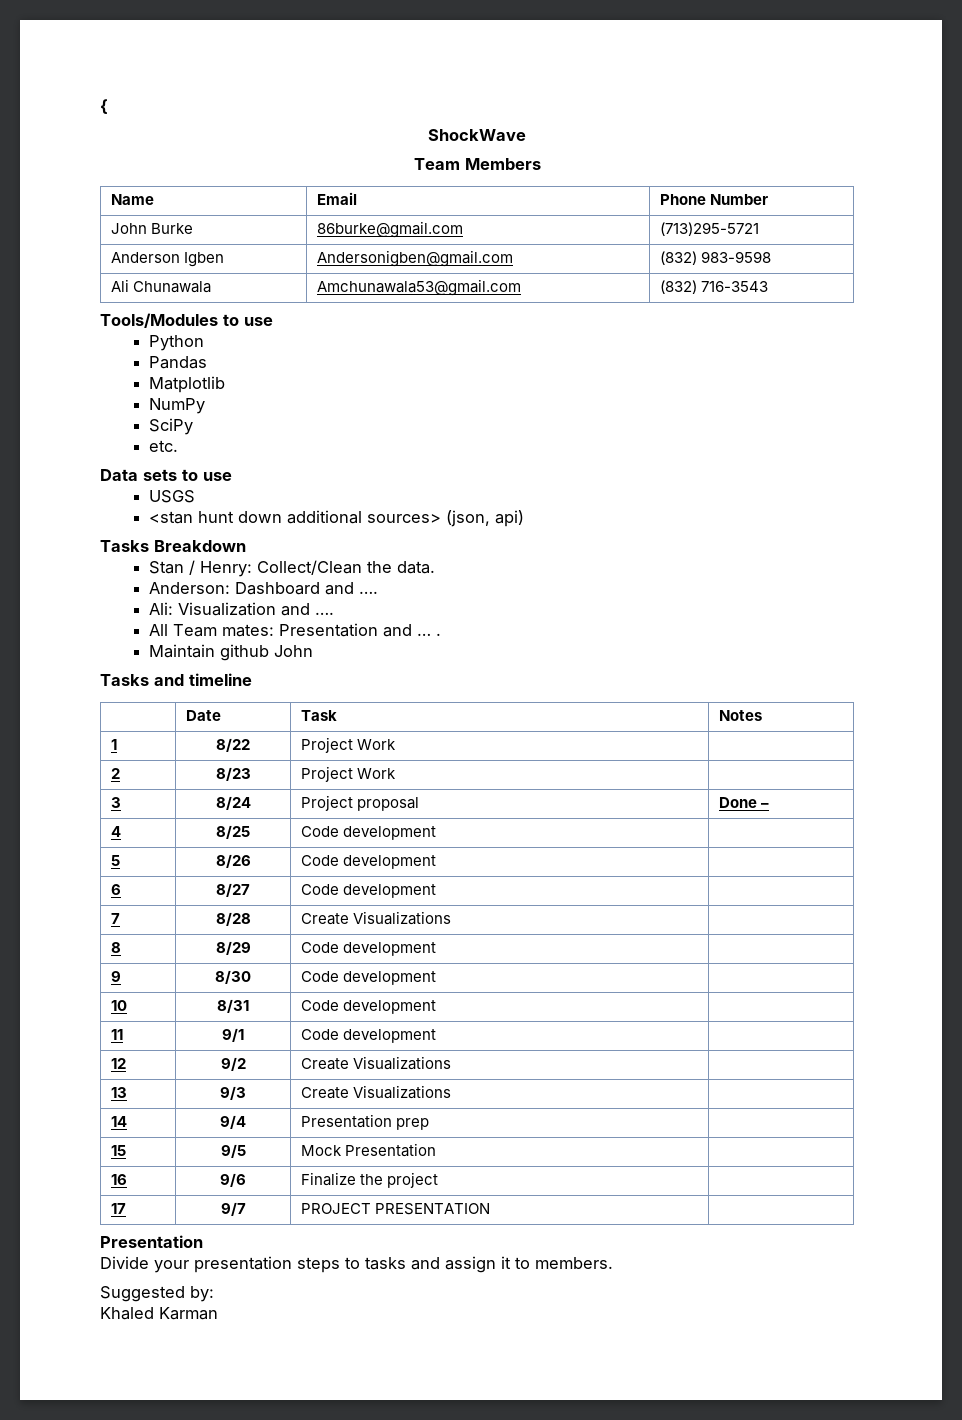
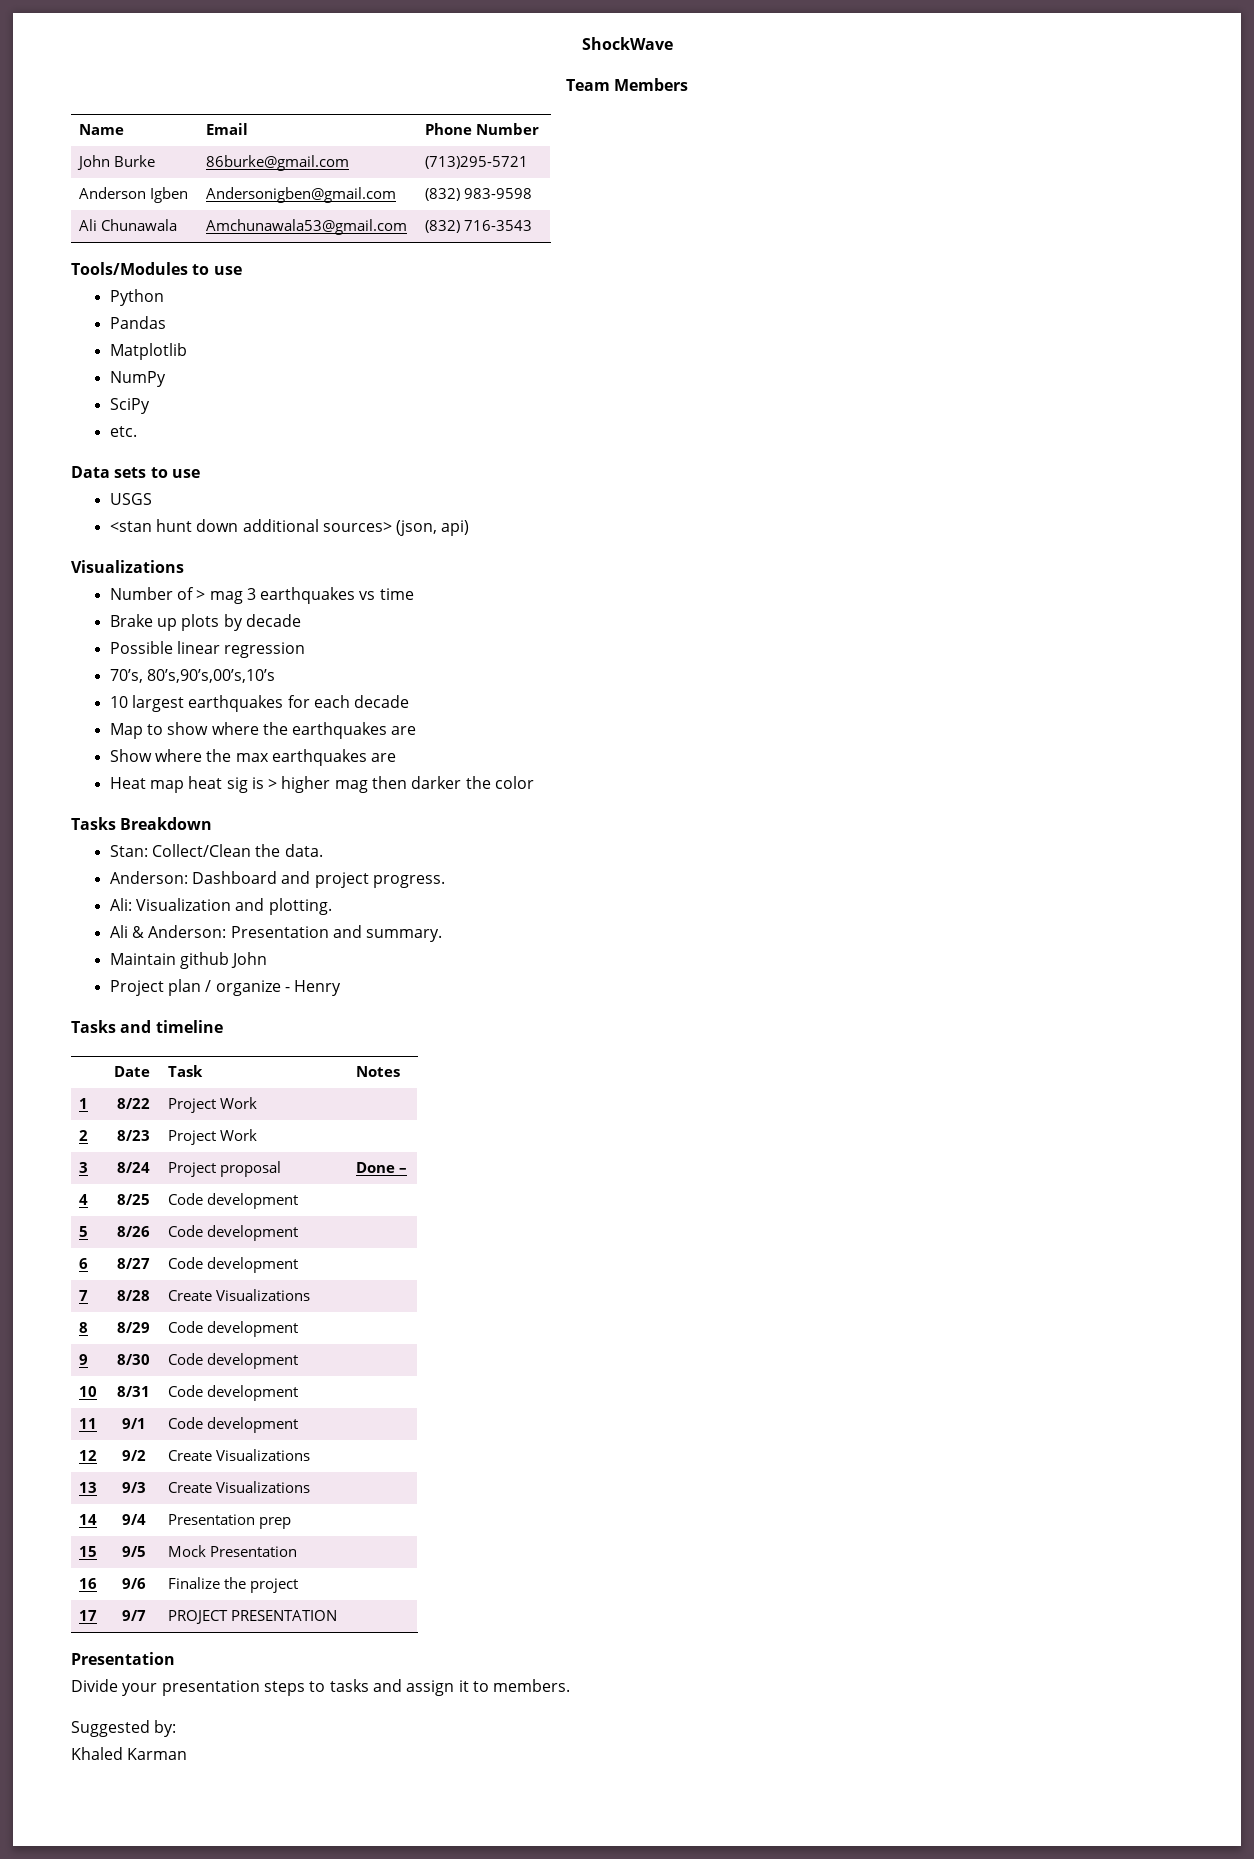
[100,99,108,114] { // -> (581, 43) none
(524, 518) none -> [71,560,184,573] [109,587,414,604] [109,614,301,631] [109,641,306,658] [109,669,275,683] [109,695,410,712] [109,722,417,739] [109,749,397,766] [109,776,535,793] // Visualizations // Number of > mag 3 earthquakes vs time // Brake up plots by decade // Possible linear regression // 70’s, 80’s,90’s,00’s,10’s // 10 largest earthquakes for each decade // Map to show where the earthquakes are // Show where the max earthquakes are // Heat map heat sig is > higher mag then darker the color
[148,560,252,577] Stan / Henry: -> [109,845,148,857] Stan:
[358,591,378,594] …. -> [314,872,445,888] project progress.
[314,612,334,615] [148,623,441,637] [148,644,313,661] …. // All Team mates: Presentation and … . // Maintain github John -> [268,898,332,915] [109,925,443,942] [109,952,268,969] [109,979,342,996] plotting. // Ali & Anderson: Presentation and summary. // Maintain github John // Project plan / organize - Henry

